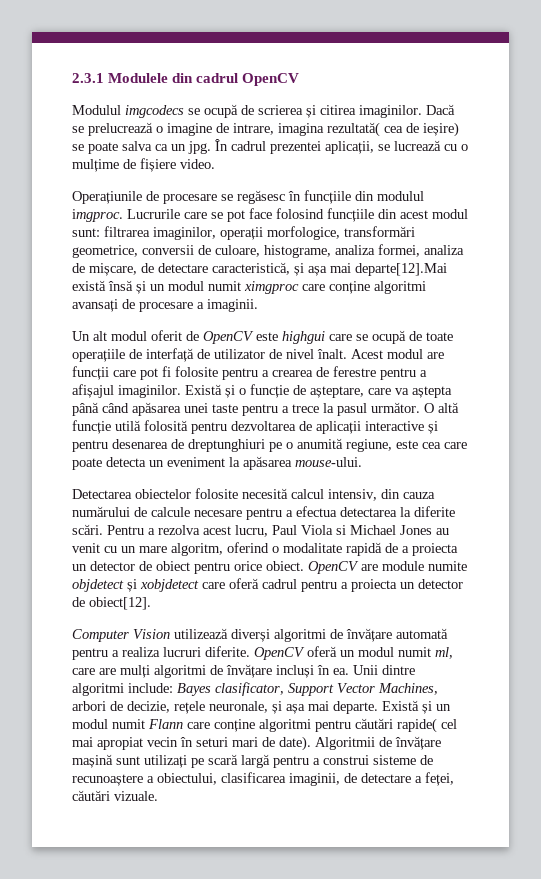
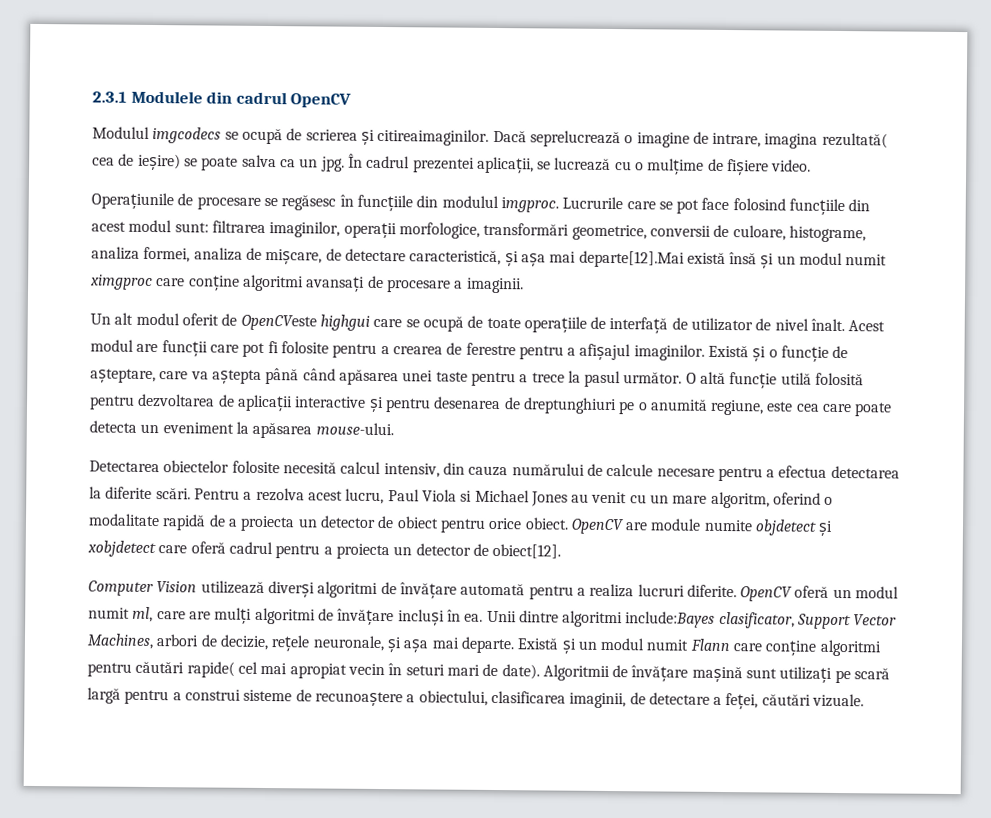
[320,104,455,118] [72,122,153,136] citirea imaginilor. Dacă se prelucrează -> [377,128,621,148] citireaimaginilor. Dacă seprelucrează
[203,331,278,344] OpenCV este -> [240,314,317,331] OpenCVeste
[128,683,211,696] include: Bayes -> [625,611,716,628] include:Bayes

